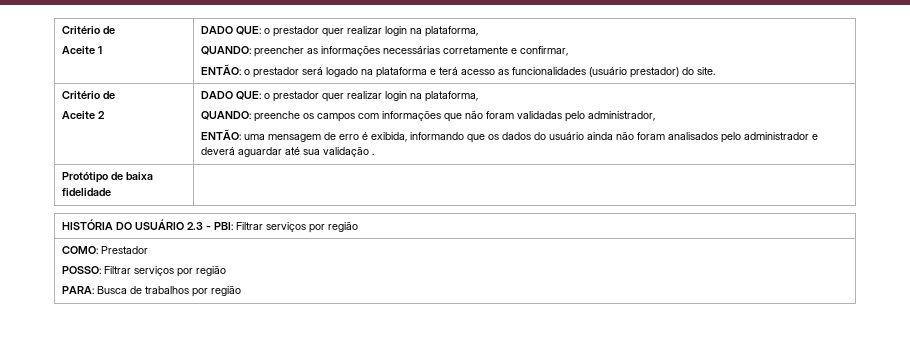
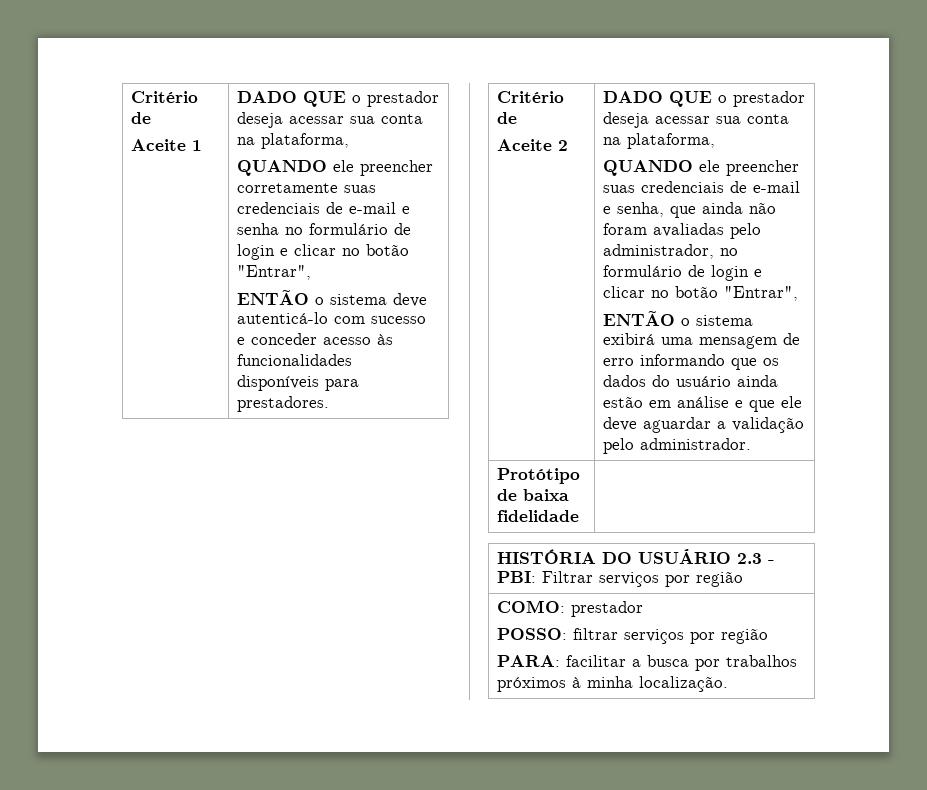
[236,26,479,37] [201,45,569,57] [201,64,716,78] QUE: o prestador quer realizar login na plataforma, // QUANDO: preencher as informações necessárias corretamente e confirmar, // ENTÃO: o prestador será logado na plataforma e terá acesso as funcionalidades (usuário prestador) do site. -> [303,91,440,107] [237,112,424,128] [237,133,350,149] [237,160,434,176] [237,183,377,193] [237,202,411,214] [237,223,412,235] [237,244,410,260] [237,265,312,280] [237,290,428,307] [237,312,427,324] [237,333,394,345] [237,354,353,366] [237,375,360,391] [237,396,330,412] QUE o prestador deseja acessar sua conta na plataforma, // QUANDO ele preencher corretamente suas credenciais de e-mail e senha no formulário de login e clicar no botão "Entrar", // ENTÃO o sistema deve autenticá-lo com sucesso e conceder acesso às funcionalidades disponíveis para prestadores.
[236,91,479,102] [201,110,563,122] QUE: o prestador quer realizar login na plataforma, // QUANDO: preenche os campos com informações que não foram validadas -> [669,91,806,107] [603,112,790,128] [603,133,716,149] [603,160,800,176] [603,181,801,193] [603,202,777,218] [603,223,725,237] QUE o prestador deseja acessar sua conta na plataforma, // QUANDO ele preencher suas credenciais de e-mail e senha, que ainda não foram avaliadas
[201,129,242,140] // ENTÃO: -> [720,248,739,256] [603,265,763,281] [603,286,799,301] [603,311,754,326] [603,333,656,345] no formulário de login e clicar no botão "Entrar", // ENTÃO o sistema exibirá
[362,132,408,142] é exibida, -> (635, 362) none
[616,131,819,143] [201,146,375,157] não foram analisados pelo administrador e deverá aguardar até sua validação . -> [603,396,803,412] [603,417,805,433] [603,438,752,454] estão em análise e que ele deve aguardar a validação pelo administrador.
[101,246,149,254] Prestador -> [571,601,644,617] prestador
[104,266,132,274] Filtrar -> [573,628,619,640] filtrar
[97,285,242,297] Busca de trabalhos por região -> [566,655,798,671] [497,676,729,692] facilitar a busca por trabalhos próximos à minha localização.

